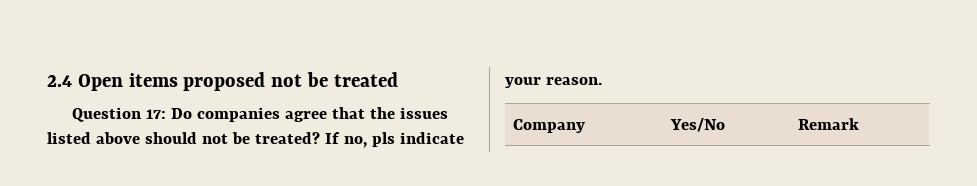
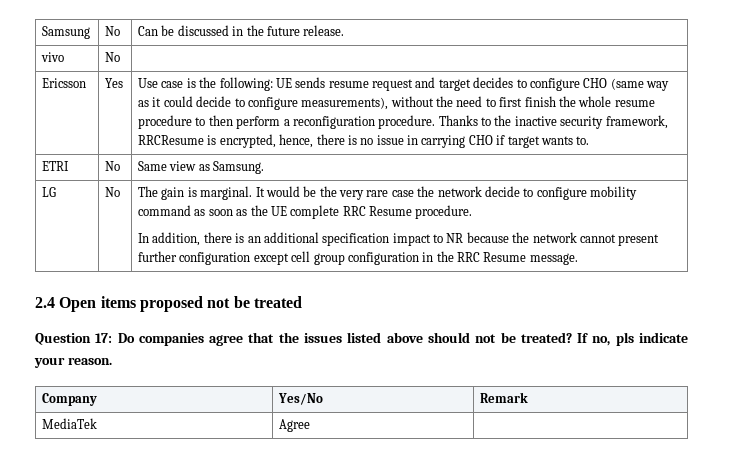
(47, 81) none -> [42,26,91,39] [105,26,121,36] [138,25,345,36] [41,52,65,62] [105,52,121,62] [42,78,87,88] [105,78,124,88] [138,77,670,91] [138,96,655,110] [138,115,668,129] [138,134,590,148] [42,161,70,171] [105,161,121,171] [138,161,265,174] [42,187,57,197] [105,187,121,197] [138,186,638,200] [138,205,473,219] [138,232,660,246] [138,251,578,265] Samsung | No | Can be discussed in the future release. // vivo | No | // Ericsson | Yes | Use case is the following: UE sends resume request and target decides to configure CHO (same way as it could decide to configure measurements), without the need to first finish the whole resume procedure to then perform a reconfiguration procedure. Thanks to the inactive security framework, RRCResume is encrypted, hence, there is no issue in carrying CHO if target wants to. // ETRI | No | Same view as Samsung. // LG | No | The gain is marginal. It would be the very rare case the network decide to configure mobility command as soon as the UE complete RRC Resume procedure. // In addition, there is an additional specification impact to NR because the network cannot present further configuration except cell group configuration in the RRC Resume message. //
(860, 124) none -> [42,418,98,429] [279,419,311,432] // MediaTek | Agree |

